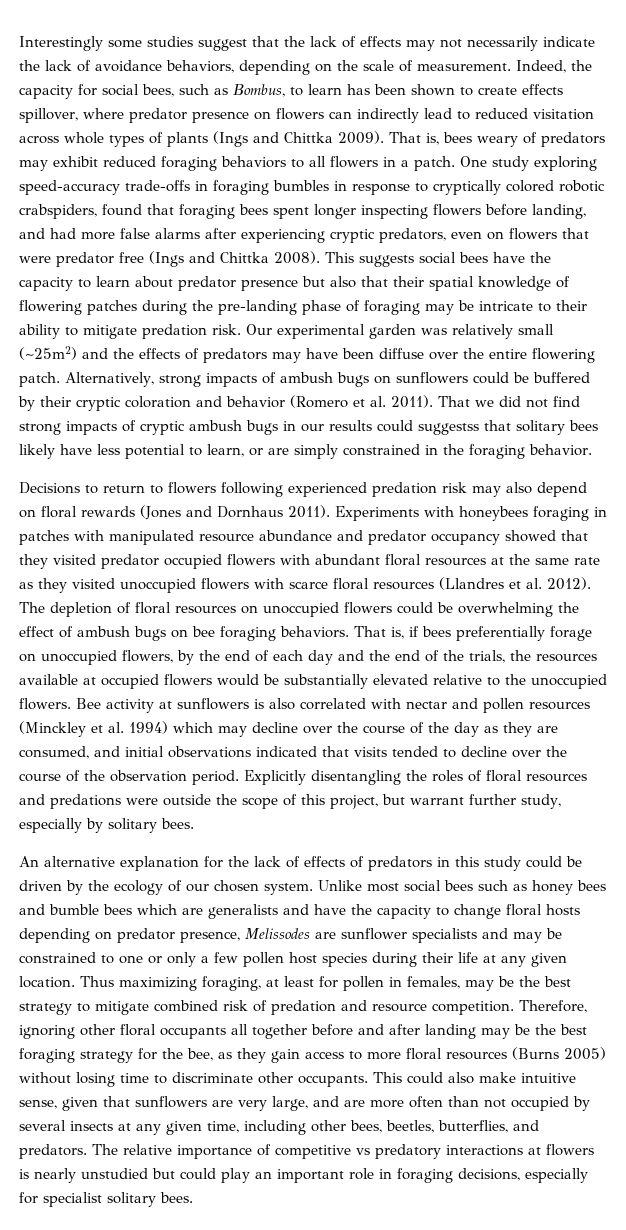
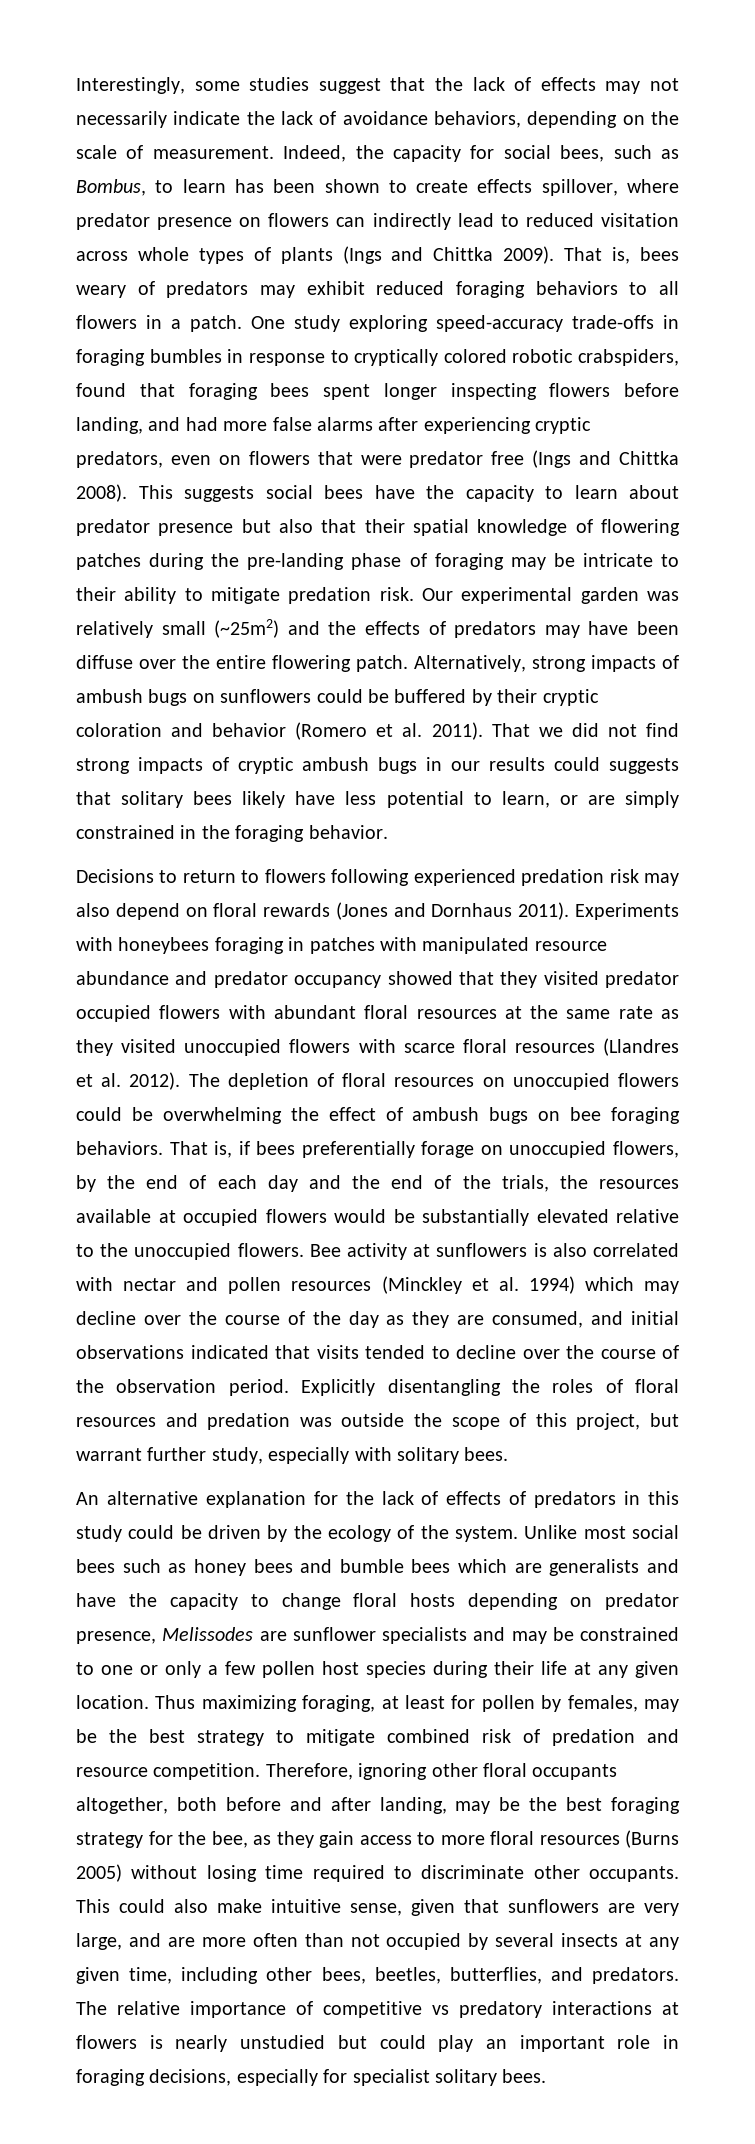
[19,36,103,51] Interestingly -> [76,77,185,94] Interestingly,
[418,423,479,435] suggestss -> [609,758,679,774] suggests
[50,794,158,809] predations were -> [207,1413,332,1430] predation was
[86,818,103,833] by -> [354,1447,392,1461] with
[186,880,259,892] our chosen -> [420,1525,449,1539] the
[389,977,402,987] in -> [541,1695,562,1712] by
[231,1024,307,1039] all together -> [76,1797,217,1814] altogether, both
[425,1024,476,1039] landing -> [379,1797,447,1814] landing,
(149, 1078) none -> [312,1865,385,1882] required

